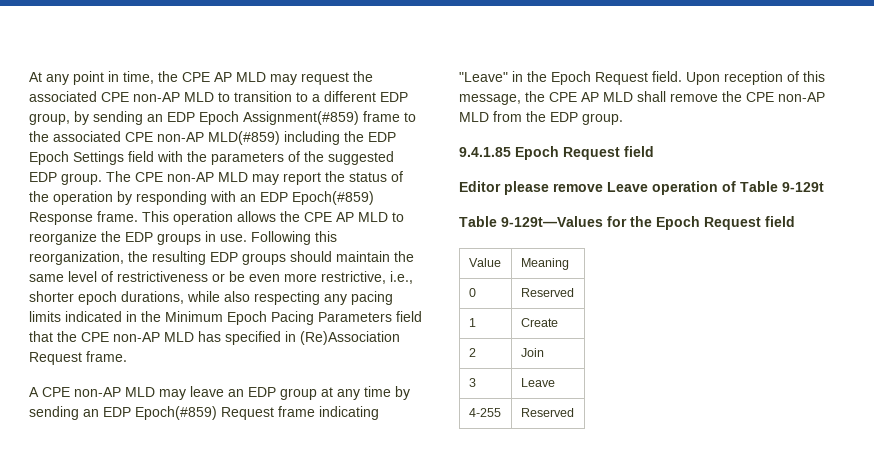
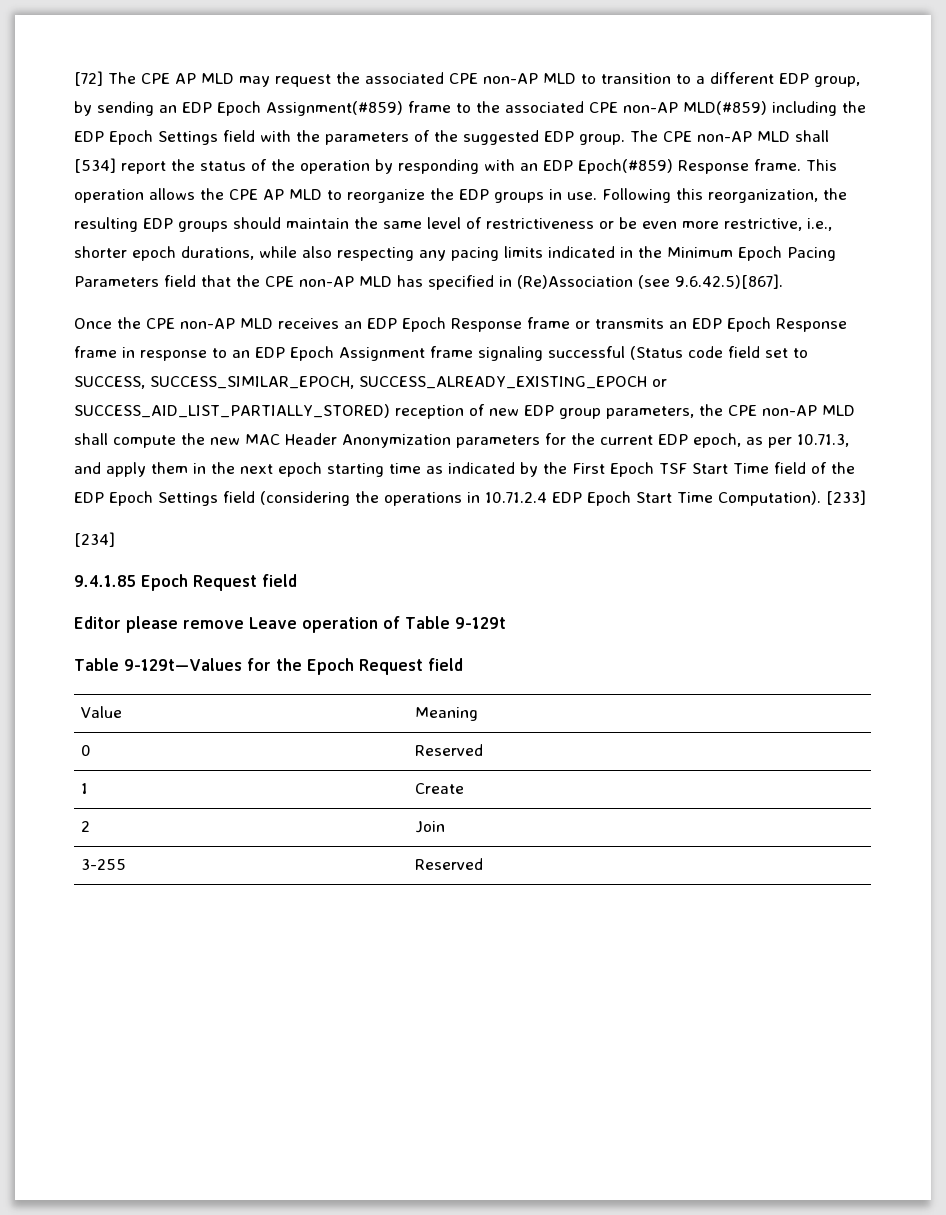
[29,71,178,85] At any point in time, the -> [74,71,136,86] [72] The
[252,174,279,185] may -> [795,130,829,142] [74,158,116,173] shall [534]
[29,351,127,365] [29,386,410,400] [29,406,379,420] [459,71,825,85] [459,91,825,105] [459,111,623,125] Request frame. // A CPE non-AP MLD may leave an EDP group at any time by sending an EDP Epoch(#859) Request frame indicating "Leave" in the Epoch Request field. Upon reception of this message, the CPE AP MLD shall remove the CPE non-AP MLD from the EDP group. -> [638,274,783,289] [74,317,847,332] [74,346,808,361] [74,376,667,389] [74,404,855,419] [74,433,849,448] [74,462,855,477] [74,490,866,506] [74,532,115,547] (see 9.6.42.5)[867]. // Once the CPE non-AP MLD receives an EDP Epoch Response frame or transmits an EDP Epoch Response frame in response to an EDP Epoch Assignment frame signaling successful (Status code field set to SUCCESS, SUCCESS_SIMILAR_EPOCH, SUCCESS_ALREADY_EXISTING_EPOCH or SUCCESS_AID_LIST_PARTIALLY_STORED) reception of new EDP group parameters, the CPE non-AP MLD shall compute the new MAC Header Anonymization parameters for the current EDP epoch, as per 10.71.3, and apply them in the next epoch starting time as indicated by the First Epoch TSF Start Time field of the EDP Epoch Settings field (considering the operations in 10.71.2.4 EDP Epoch Start Time Computation). [233] // [234]
[468,378,476,387] [520,378,555,387] [468,408,501,417] 3 | Leave // 4-255 -> [81,859,127,870] 3-255

